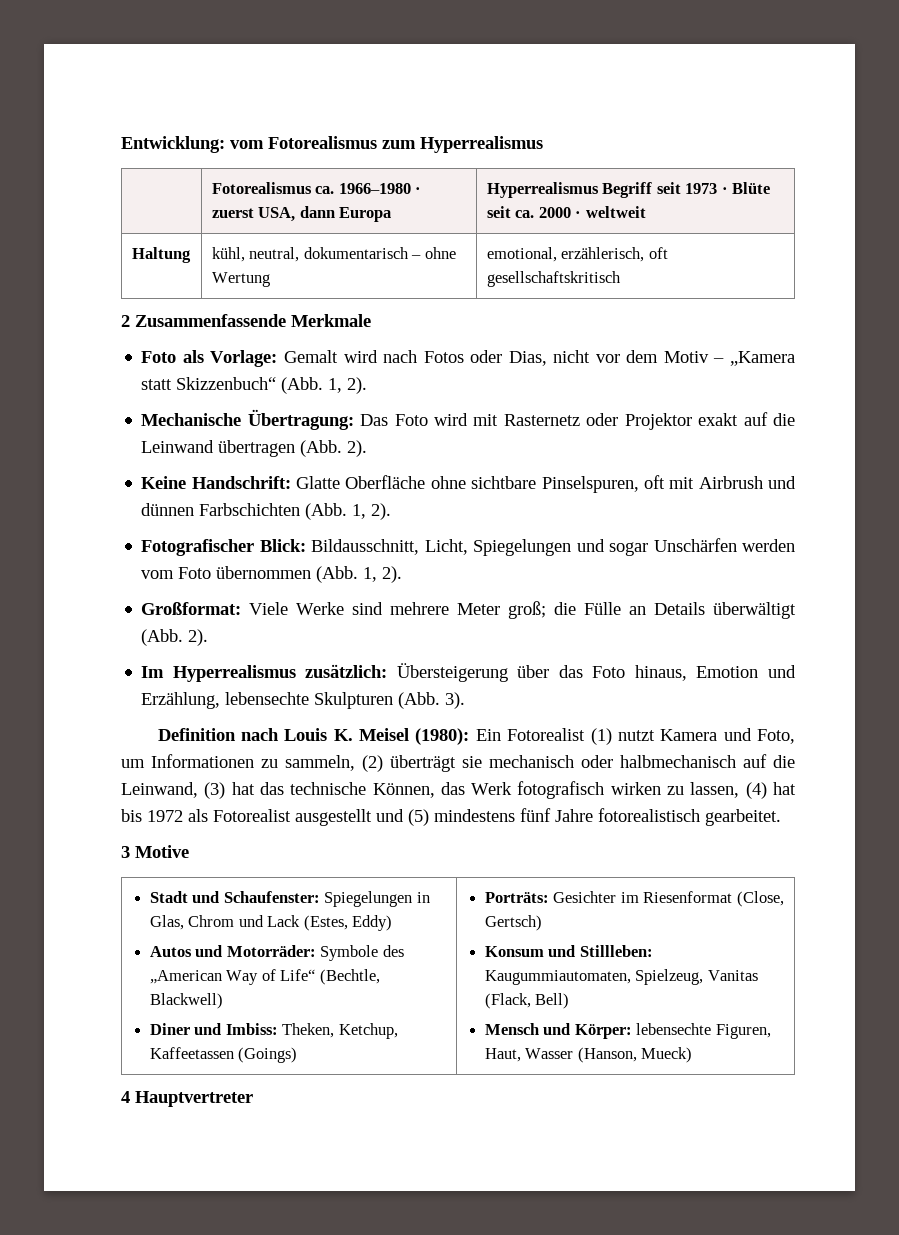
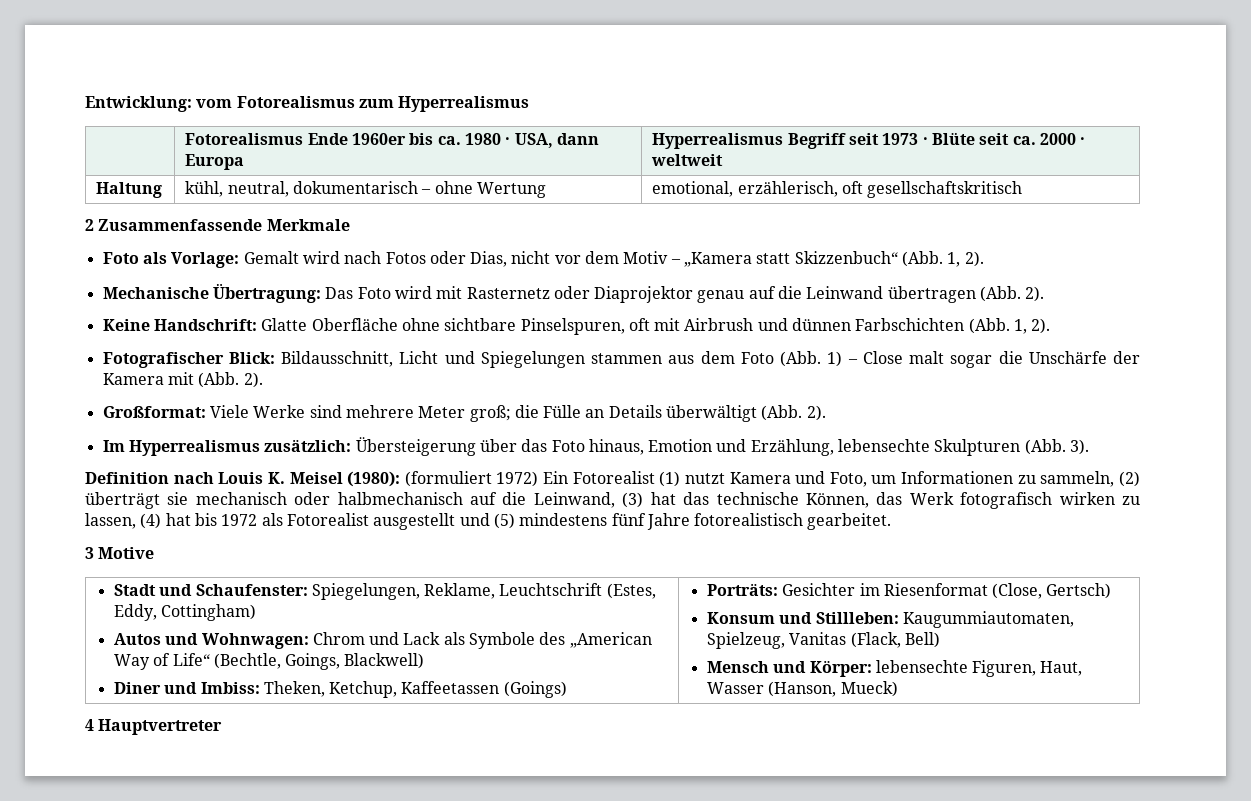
[315,183,422,194] [211,208,254,218] ca. 1966–1980 · zuerst -> [307,133,511,145] Ende 1960er bis ca. 1980 ·
[624,413,739,430] Projektor exakt -> [594,286,745,303] Diaprojektor genau
[424,538,795,556] [141,566,378,583] Licht, Spiegelungen und sogar Unschärfen werden vom Foto übernommen (Abb. 1, -> [399,351,1140,368] [102,372,240,388] Licht und Spiegelungen stammen aus dem Foto (Abb. 1) – Close malt sogar die Unschärfe der Kamera mit (Abb.
(470, 736) none -> [404,471,539,487] (formuliert 1972)
[324,891,430,907] [149,915,393,931] [149,945,316,957] Spiegelungen in Glas, Chrom und Lack (Estes, Eddy) // Autos und Motorräder: -> [311,583,656,600] [113,604,257,621] [113,632,465,649] Spiegelungen, Reklame, Leuchtschrift (Estes, Eddy, Cottingham) // Autos und Wohnwagen: Chrom und Lack als
(380, 977) none -> [285,653,341,670] Goings,

